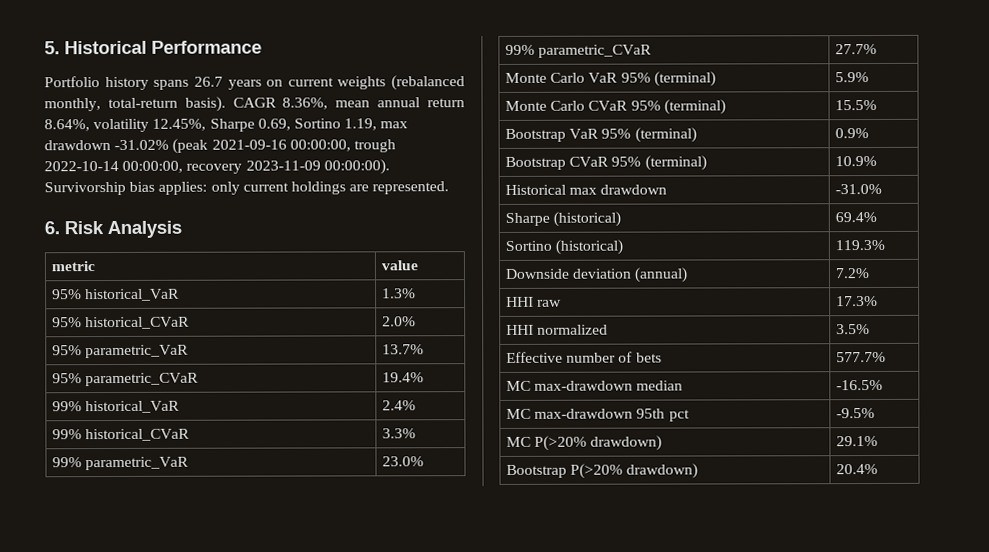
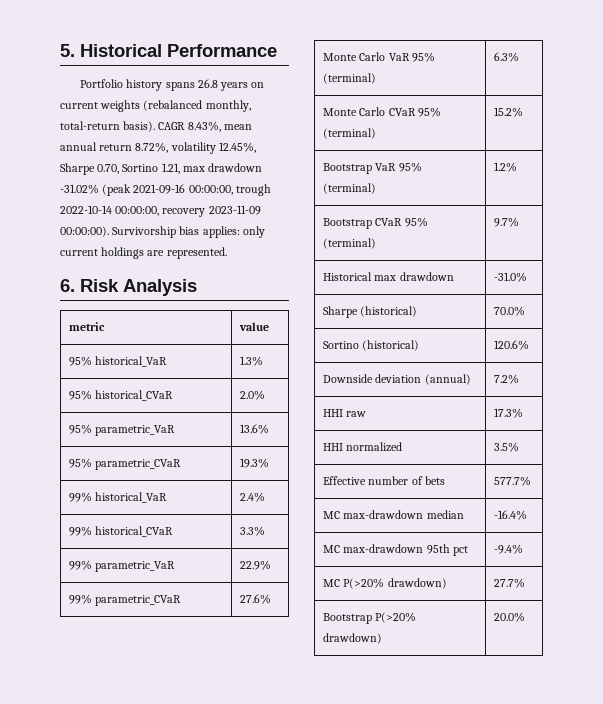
[193,76,223,87] 26.7 -> [197,79,218,88] 26.8
[282,97,329,110] 8.36%, -> [187,121,221,132] 8.43%,
[44,119,90,132] 8.64%, -> [135,142,169,153] 8.72%,
[257,118,378,131] 0.69, Sortino 1.19, -> [97,163,180,174] 0.70, Sortino 1.21,
[381,344,424,355] 13.7% -> [240,424,270,434] 13.6%
[381,372,424,383] 19.4% -> [240,458,270,468] 19.3%
[381,456,424,467] 23.0% -> [240,560,272,570] 22.9%
[834,43,877,55] 27.7% -> [240,594,272,604] 27.6%
[834,72,869,83] 5.9% -> [494,52,520,62] 6.3%
[834,99,877,111] 15.5% -> [494,107,524,117] 15.2%
[834,128,869,139] 0.9% -> [494,162,518,172] 1.2%
[834,155,877,167] 10.9% -> [494,217,520,227] 9.7%
[834,211,877,223] 69.4% -> [494,306,526,316] 70.0%
[834,239,885,251] 119.3% -> [494,340,530,350] 120.6%
[835,379,883,391] -16.5% -> [494,510,528,520] -16.4%
[835,408,875,419] -9.5% -> [494,544,524,554] -9.4%
[835,435,878,447] 29.1% -> [494,578,526,588] 27.7%
[835,463,878,475] 20.4% -> [494,612,526,622] 20.0%

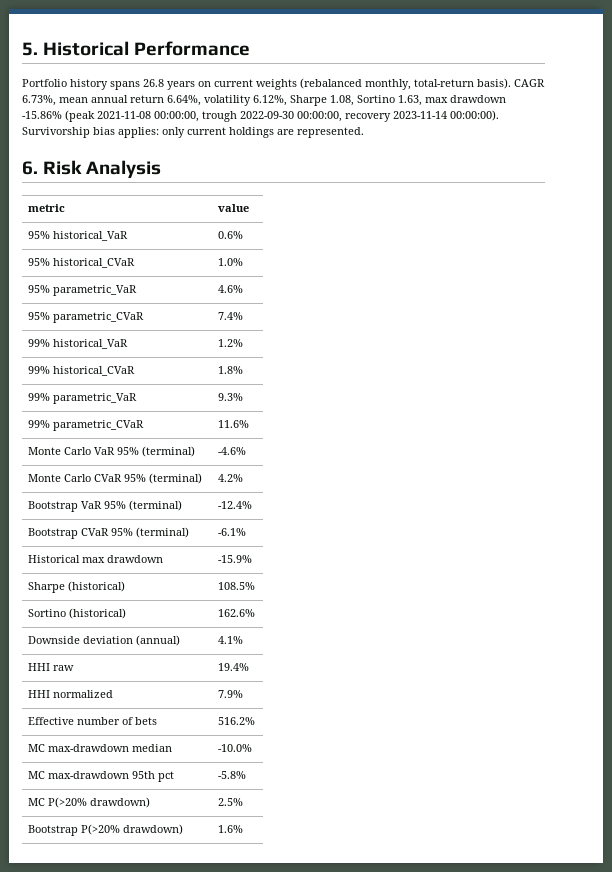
[187,121,221,132] 8.43%, -> [22,95,56,106] 6.73%,
[135,142,256,154] [60,163,263,175] [60,184,186,196] 8.72%, volatility 12.45%, Sharpe 0.70, Sortino 1.21, max drawdown -31.02% (peak 2021-09-16 -> [167,95,506,106] [22,110,151,122] 6.64%, volatility 6.12%, Sharpe 1.08, Sortino 1.63, max drawdown -15.86% (peak 2021-11-08
[60,205,112,214] 2022-10-14 -> [240,111,294,119] 2022-09-30
[208,205,261,215] 2023-11-09 -> [393,111,447,119] 2023-11-14
[240,356,264,366] 1.3% -> [217,231,243,239] 0.6%
[240,390,266,400] 2.0% -> [217,258,243,266] 1.0%
[240,424,270,434] 13.6% -> [217,285,243,293] 4.6%
[240,458,270,468] 19.3% -> [217,312,243,320] 7.4%
[240,492,266,502] 2.4% -> [217,339,243,347] 1.2%
[240,526,266,536] 3.3% -> [217,366,243,374] 1.8%
[240,560,272,570] 22.9% -> [217,393,243,401] 9.3%
[240,594,272,604] 27.6% -> [217,420,249,428] 11.6%
[494,52,520,62] 6.3% -> [217,447,246,455] -4.6%
[494,107,524,117] 15.2% -> [217,474,243,482] 4.2%
[494,162,518,172] 1.2% -> [217,501,252,509] -12.4%
[494,217,520,227] 9.7% -> [217,528,246,536] -6.1%
[494,272,528,282] -31.0% -> [217,555,252,563] -15.9%
[494,306,526,316] 70.0% -> [217,582,255,590] 108.5%
[494,340,530,350] 120.6% -> [217,609,255,617] 162.6%
[494,374,520,384] 7.2% -> [217,636,243,644] 4.1%
[494,408,524,418] 17.3% -> [217,663,249,671] 19.4%
[494,442,520,452] 3.5% -> [217,690,243,698] 7.9%
[494,476,532,486] 577.7% -> [217,717,255,725] 516.2%
[494,510,528,520] -16.4% -> [217,744,252,752] -10.0%
[494,544,524,554] -9.4% -> [217,771,246,779] -5.8%
[494,578,526,588] 27.7% -> [217,798,243,806] 2.5%
[494,612,526,622] 20.0% -> [217,825,243,833] 1.6%

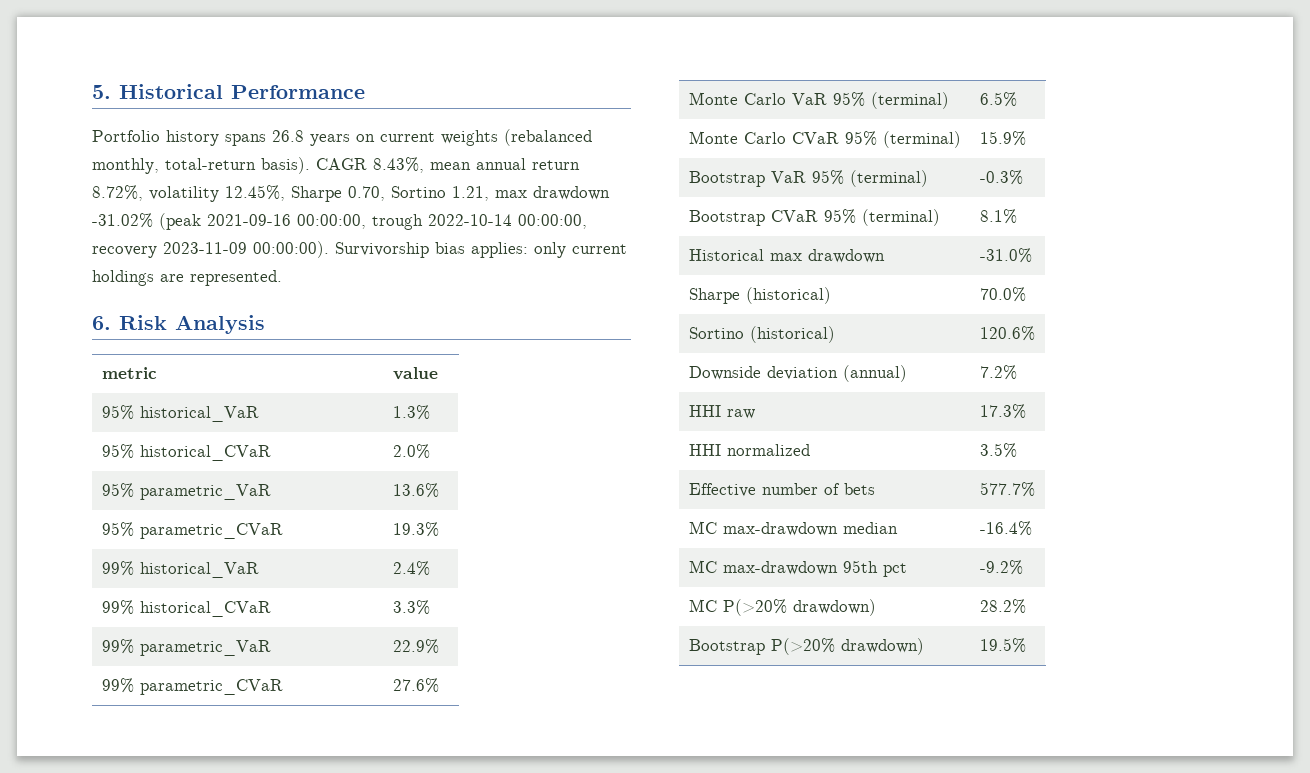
[22,95,56,106] 6.73%, -> [373,157,424,173] 8.43%,
[167,95,506,106] [22,110,151,122] 6.64%, volatility 6.12%, Sharpe 1.08, Sortino 1.63, max drawdown -15.86% (peak 2021-11-08 -> [92,185,610,202] [92,213,291,230] 8.72%, volatility 12.45%, Sharpe 0.70, Sortino 1.21, max drawdown -31.02% (peak 2021-09-16
[240,111,294,119] 2022-09-30 -> [428,214,512,226] 2022-10-14
[393,111,447,119] 2023-11-14 -> [163,242,247,254] 2023-11-09
[217,231,243,239] 0.6% -> [392,405,430,420] 1.3%
[217,258,243,266] 1.0% -> [392,444,430,459] 2.0%
[217,285,243,293] 4.6% -> [392,483,439,498] 13.6%
[217,312,243,320] 7.4% -> [392,522,439,537] 19.3%
[217,339,243,347] 1.2% -> [392,561,430,576] 2.4%
[217,366,243,374] 1.8% -> [392,600,430,615] 3.3%
[217,393,243,401] 9.3% -> [392,639,439,654] 22.9%
[217,420,249,428] 11.6% -> [392,678,439,693] 27.6%
[217,447,246,455] -4.6% -> [979,92,1017,107] 6.5%
[217,474,243,482] 4.2% -> [979,131,1026,146] 15.9%
[217,501,252,509] -12.4% -> [979,170,1023,185] -0.3%
[217,528,246,536] -6.1% -> [979,209,1017,224] 8.1%
[217,555,252,563] -15.9% -> [979,248,1032,263] -31.0%
[217,582,255,590] 108.5% -> [979,287,1026,302] 70.0%
[217,609,255,617] 162.6% -> [979,326,1035,341] 120.6%
[217,636,243,644] 4.1% -> [979,365,1017,380] 7.2%
[217,663,249,671] 19.4% -> [979,404,1026,419] 17.3%
[217,690,243,698] 7.9% -> [979,443,1017,458] 3.5%
[217,717,255,725] 516.2% -> [979,482,1035,497] 577.7%
[217,744,252,752] -10.0% -> [979,521,1032,536] -16.4%
[217,771,246,779] -5.8% -> [979,560,1023,575] -9.2%
[217,798,243,806] 2.5% -> [979,599,1026,614] 28.2%
[217,825,243,833] 1.6% -> [979,638,1026,653] 19.5%

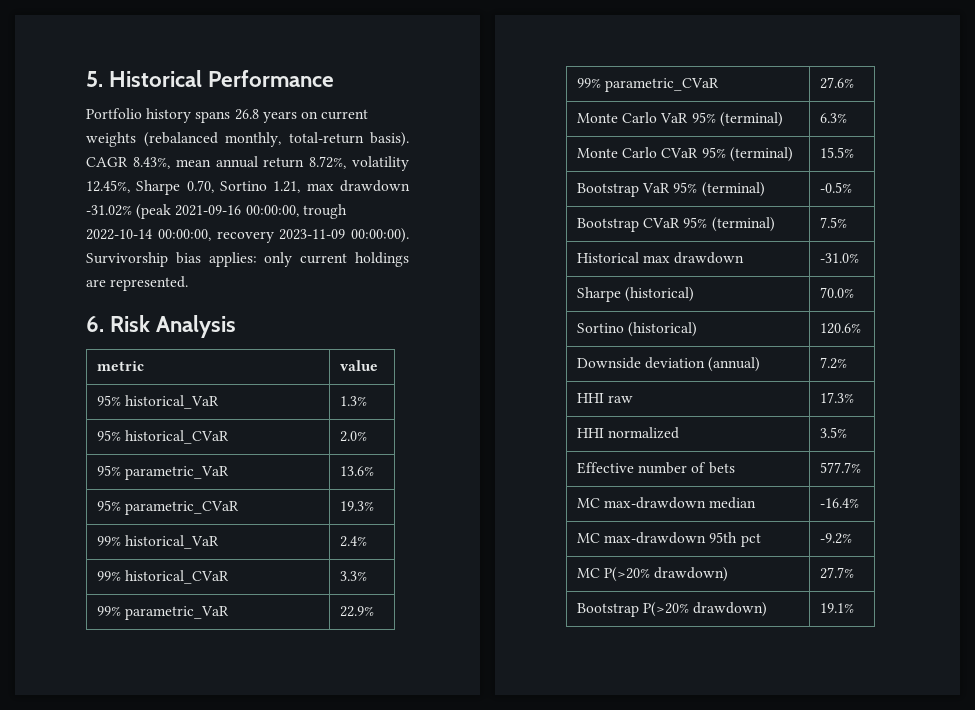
[979,92,1017,107] 6.5% -> [820,113,848,123] 6.3%
[979,131,1026,146] 15.9% -> [820,147,855,158] 15.5%
[979,170,1023,185] -0.3% -> [820,182,853,193] -0.5%
[979,209,1017,224] 8.1% -> [820,217,848,228] 7.5%
[979,599,1026,614] 28.2% -> [820,567,855,579] 27.7%
[979,638,1026,653] 19.5% -> [820,603,855,613] 19.1%

